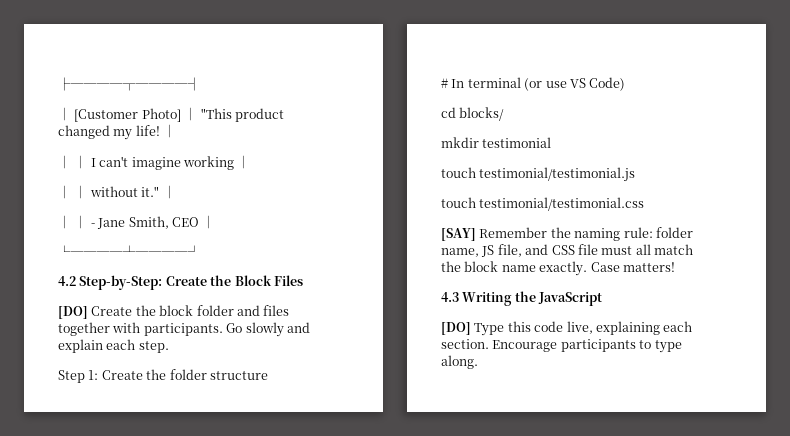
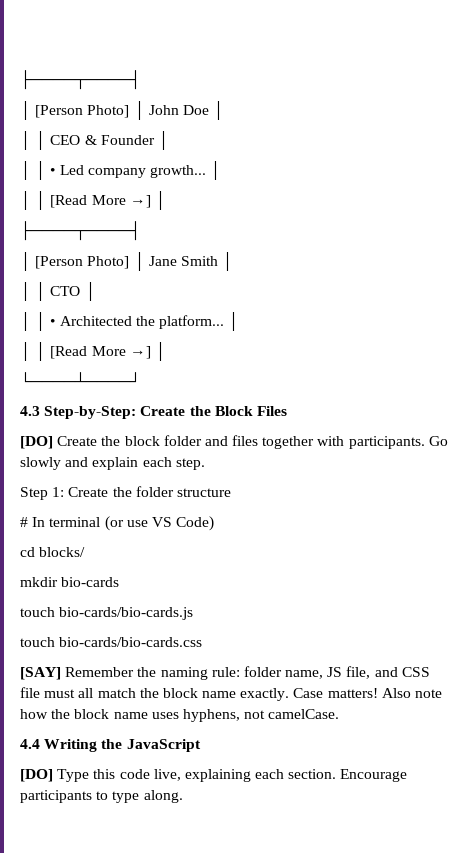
[58,77,201,91] [58,107,284,122] [58,124,177,140] [58,155,251,170] [58,185,176,199] [58,215,199,229] ├────┬────┤ // │ [Customer Photo] │ "This product changed my life! │ // │ │ I can't imagine working │ // │ │ without it." │ // │ │ - Jane Smith, CEO -> [20,70,141,90] [20,101,225,120] [20,131,169,150] [20,161,222,180] [20,191,166,210] [20,221,141,241] [20,252,234,271] [20,282,96,301] [20,312,240,331] [20,342,151,361] ├────┬────┤ // │ [Person Photo] │ John Doe │ // │ │ CEO & Founder │ // │ │ • Led company growth... │ // │ │ [Read More →] │ // ├────┬────┤ // │ [Person Photo] │ Jane Smith │ // │ │ CTO │ // │ │ • Architected the platform... │ // │ │ [Read More →]
[58,276,76,286] 4.2 -> [20,406,40,416] 4.3
[482,137,552,148] [441,167,636,182] [441,197,645,211] testimonial // touch testimonial/testimonial.js // touch testimonial/testimonial.css -> [61,577,120,587] [20,607,194,620] [20,637,203,647] bio-cards // touch bio-cards/bio-cards.js // touch bio-cards/bio-cards.css
[441,292,459,302] // 4.3 -> [381,688,443,698] [20,709,340,722] [20,739,40,749] Also note how the block name uses hyphens, not camelCase. // 4.4

